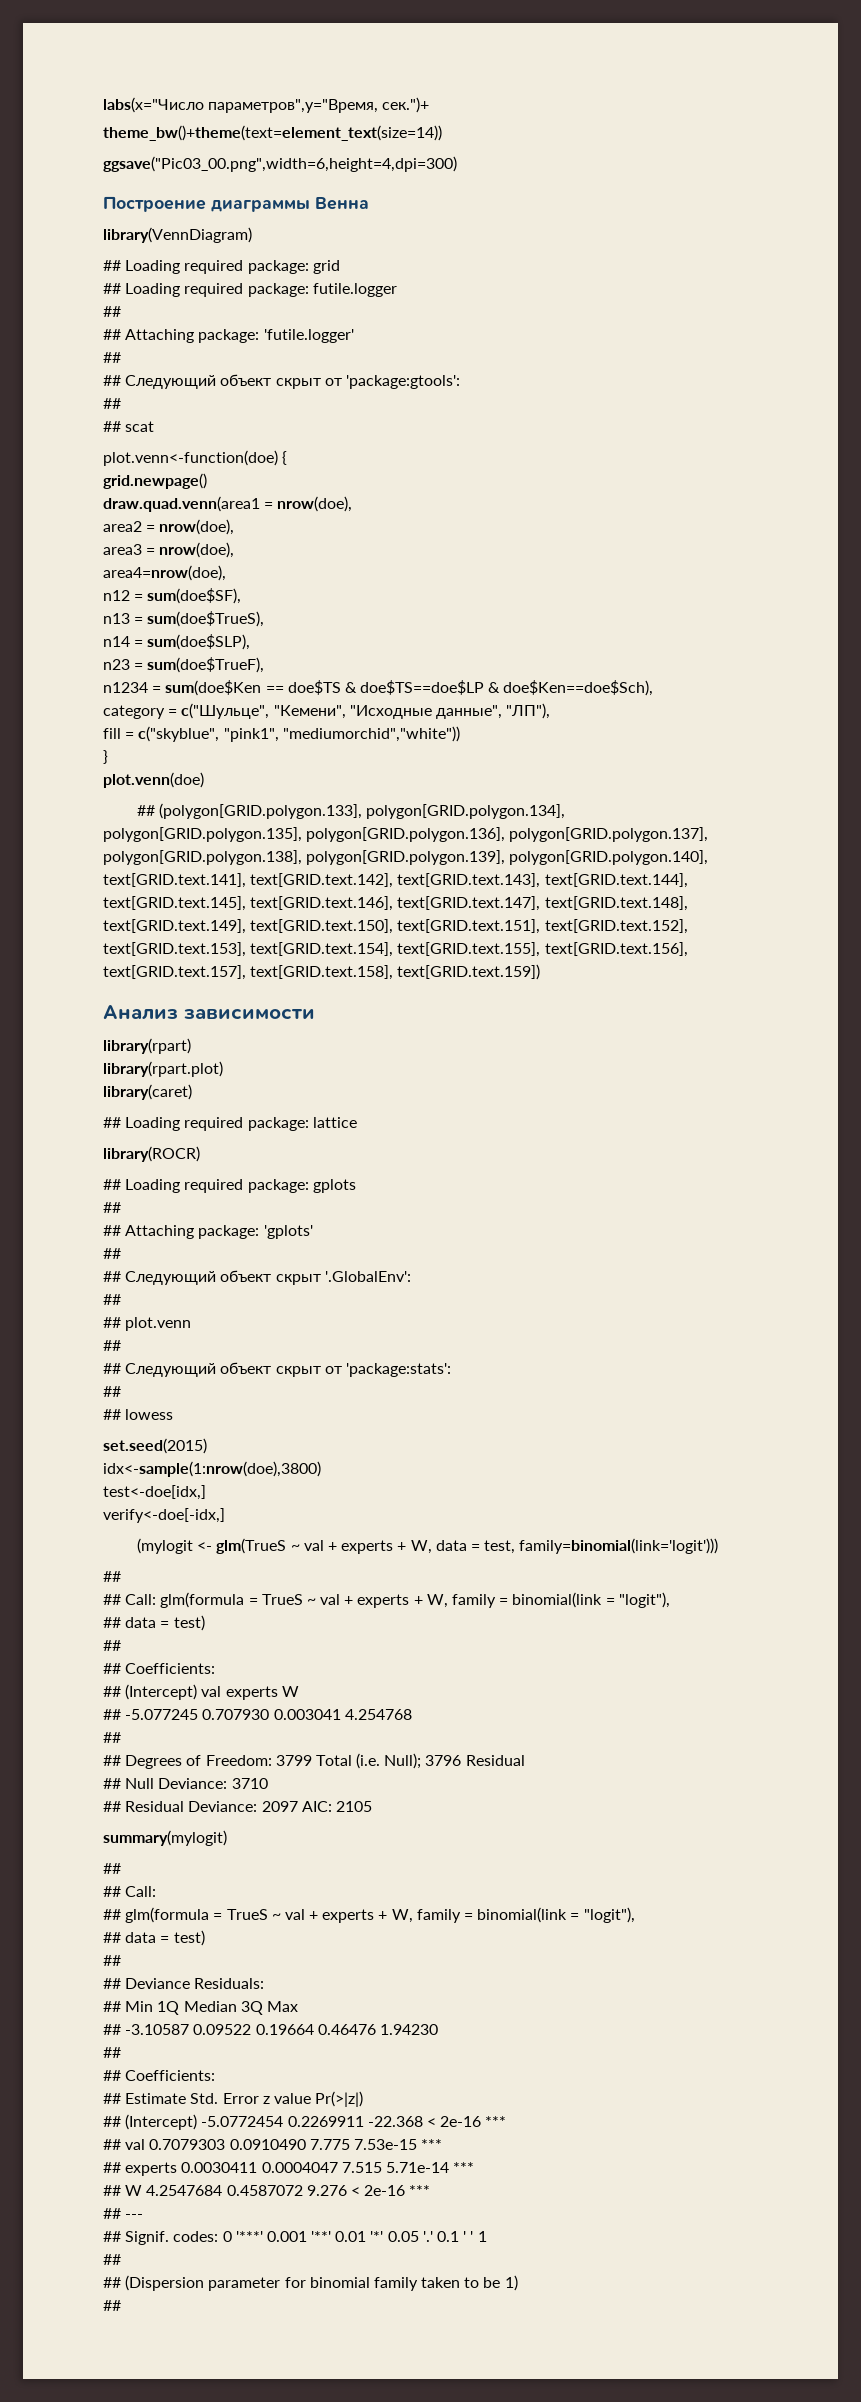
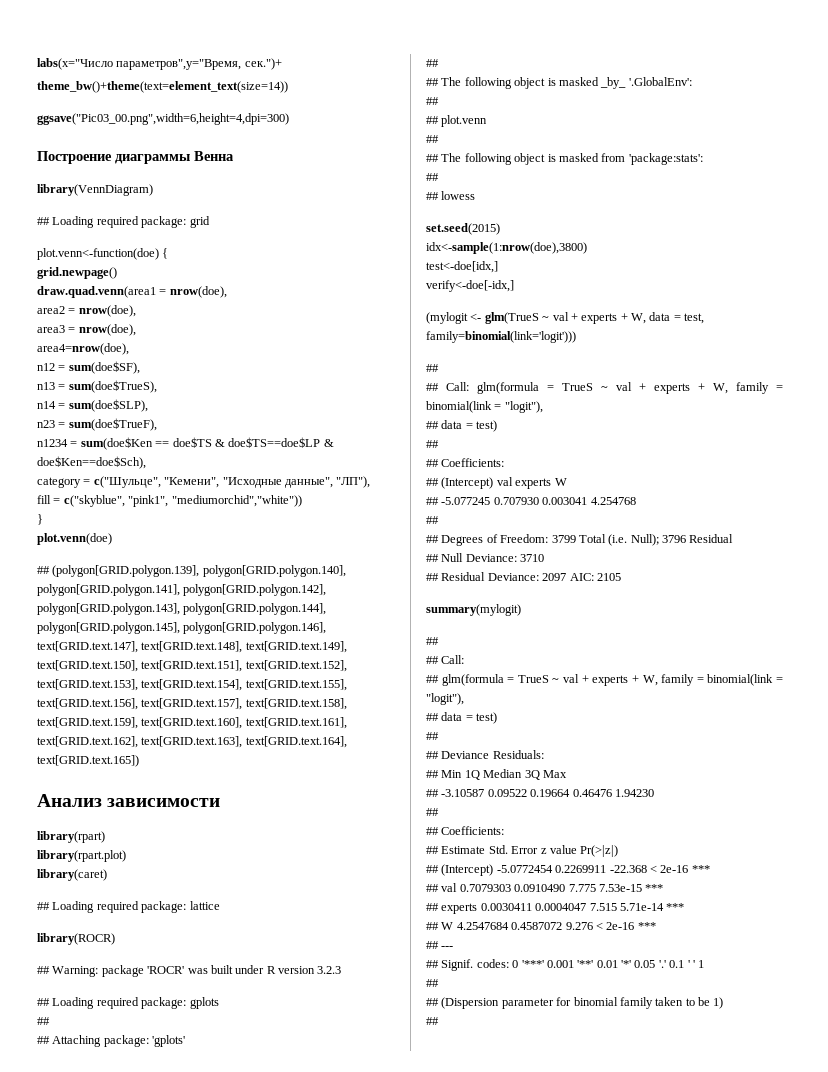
[103,283,397,297] [103,306,121,317] [103,329,354,343] [103,352,121,363] [103,374,460,389] [103,398,121,409] [103,421,155,432] // ## Loading required package: futile.logger // ## // ## Attaching package: 'futile.logger' // ## // ## Следующий объект скрыт от 'package:gtools': // ## // ## scat -> (210, 222) none
[159,803,566,819] [103,827,709,842] [103,850,709,865] [103,873,688,888] [103,896,394,911] (polygon[GRID.polygon.133], polygon[GRID.polygon.134], polygon[GRID.polygon.135], polygon[GRID.polygon.136], polygon[GRID.polygon.137], polygon[GRID.polygon.138], polygon[GRID.polygon.139], polygon[GRID.polygon.140], text[GRID.text.141], text[GRID.text.142], text[GRID.text.143], text[GRID.text.144], text[GRID.text.145], text[GRID.text.146], -> [52,565,346,577] [37,584,327,596] [37,603,327,615] [37,622,327,634] (polygon[GRID.polygon.139], polygon[GRID.polygon.140], polygon[GRID.polygon.141], polygon[GRID.polygon.142], polygon[GRID.polygon.143], polygon[GRID.polygon.144], polygon[GRID.polygon.145], polygon[GRID.polygon.146],
[397,964,541,980] text[GRID.text.159]) -> [37,717,347,729] [37,736,347,748] [37,755,139,767] text[GRID.text.159], text[GRID.text.160], text[GRID.text.161], text[GRID.text.162], text[GRID.text.163], text[GRID.text.164], text[GRID.text.165])
(200, 1154) none -> [37,965,342,977] // ## Warning: package 'ROCR' was built under R version 3.2.3
[125,1270,321,1285] Следующий объект скрыт -> [441,77,627,89] The following object is masked _by_
[125,1362,342,1377] Следующий объект скрыт от -> [441,153,626,165] The following object is masked from

